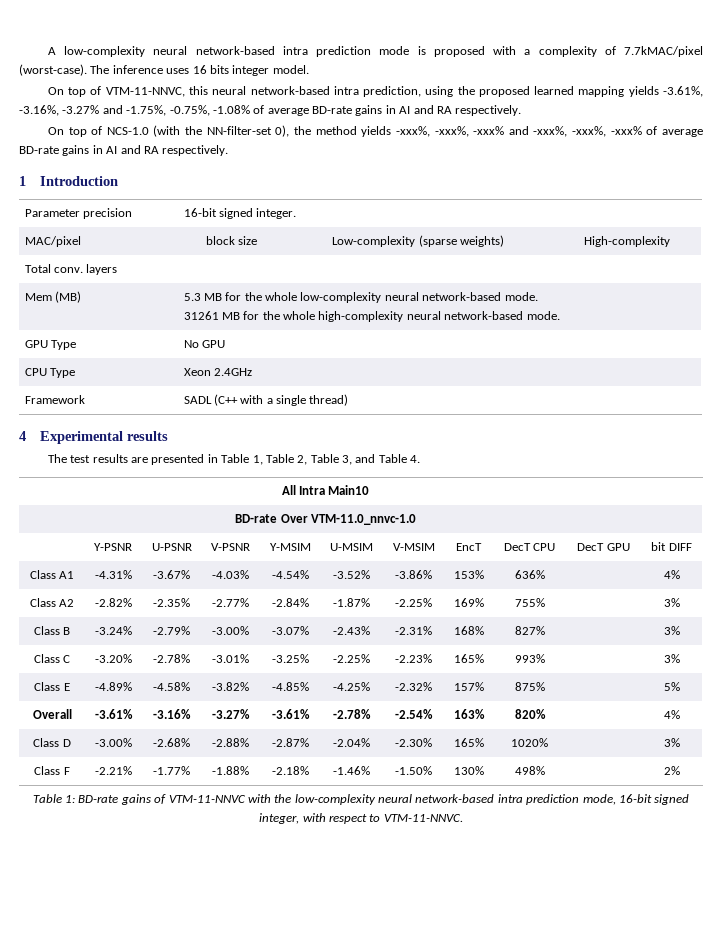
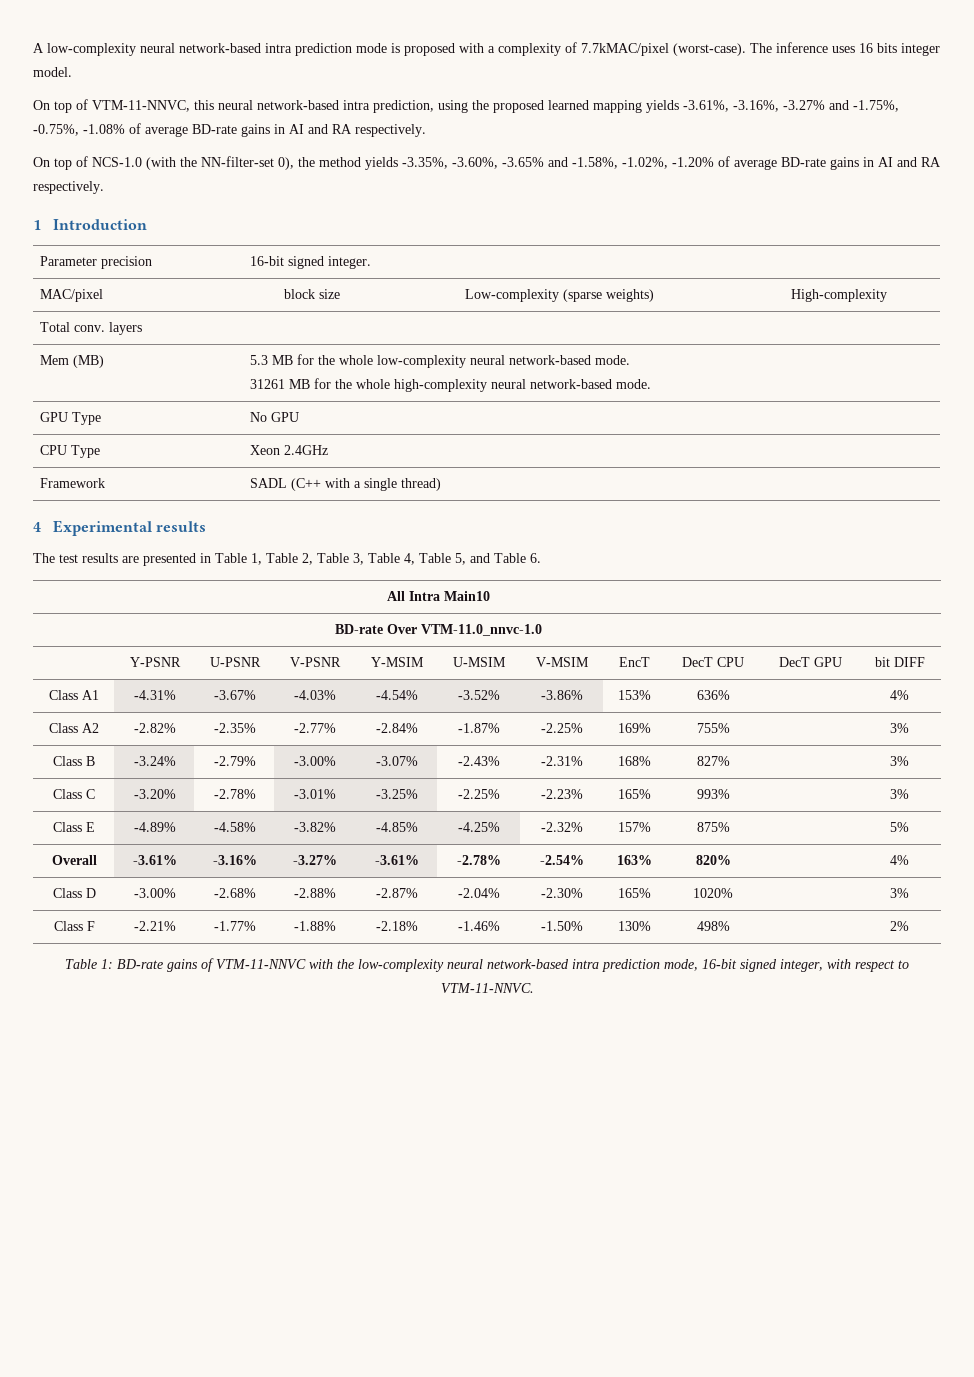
[395,126,642,137] -xxx%, -xxx%, -xxx% and -xxx%, -xxx%, -xxx% -> [402,157,714,169] -3.35%, -3.60%, -3.65% and -1.58%, -1.02%, -1.20%
(352, 460) none -> [368,553,466,565] Table 4, Table 5,
[410,455,421,463] 4. -> [530,553,541,563] 6.

